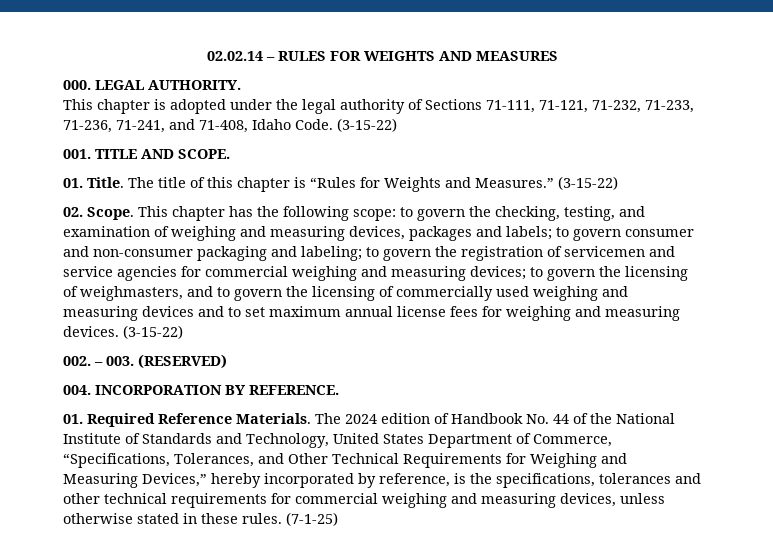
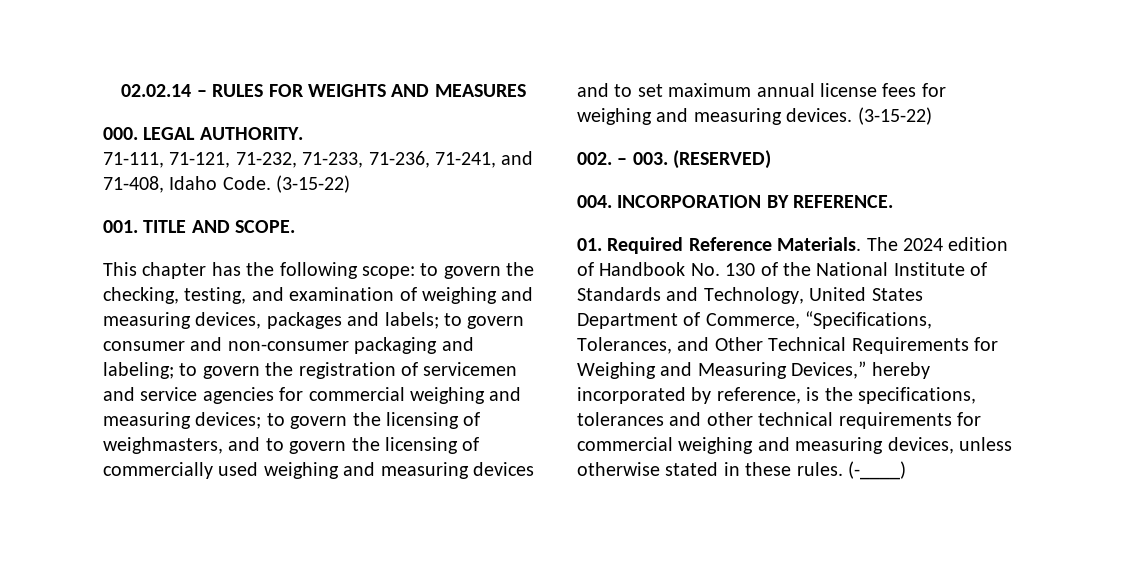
[63,99,482,114] This chapter is adopted under the legal authority of Sections -> (303, 133) none
[63,176,618,192] [63,207,134,220] 01. Title. The title of this chapter is “Rules for Weights and Measures.” (3-15-22) // 02. Scope. -> (296, 226) none
[553,414,569,424] 44 -> [725,263,756,276] 130
[286,512,338,526] (7-1-25) -> [848,461,906,480] (-____)

